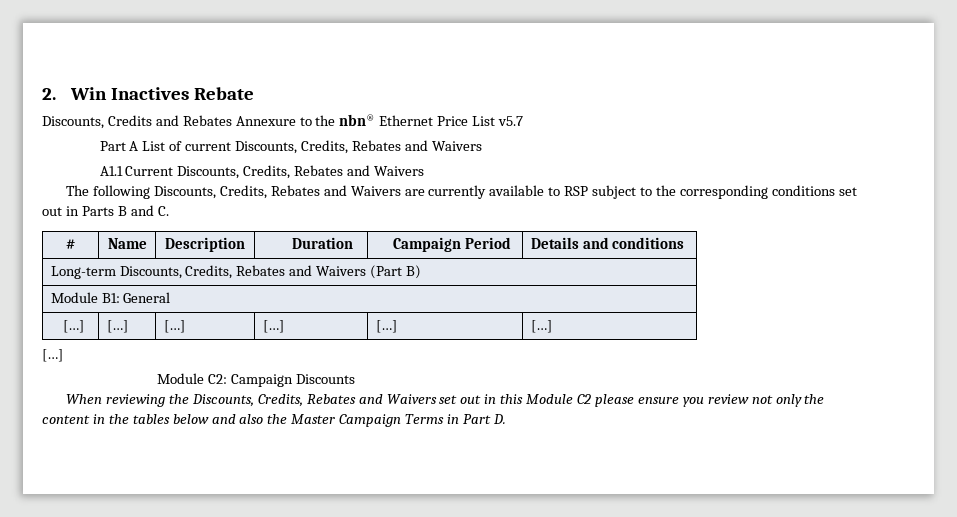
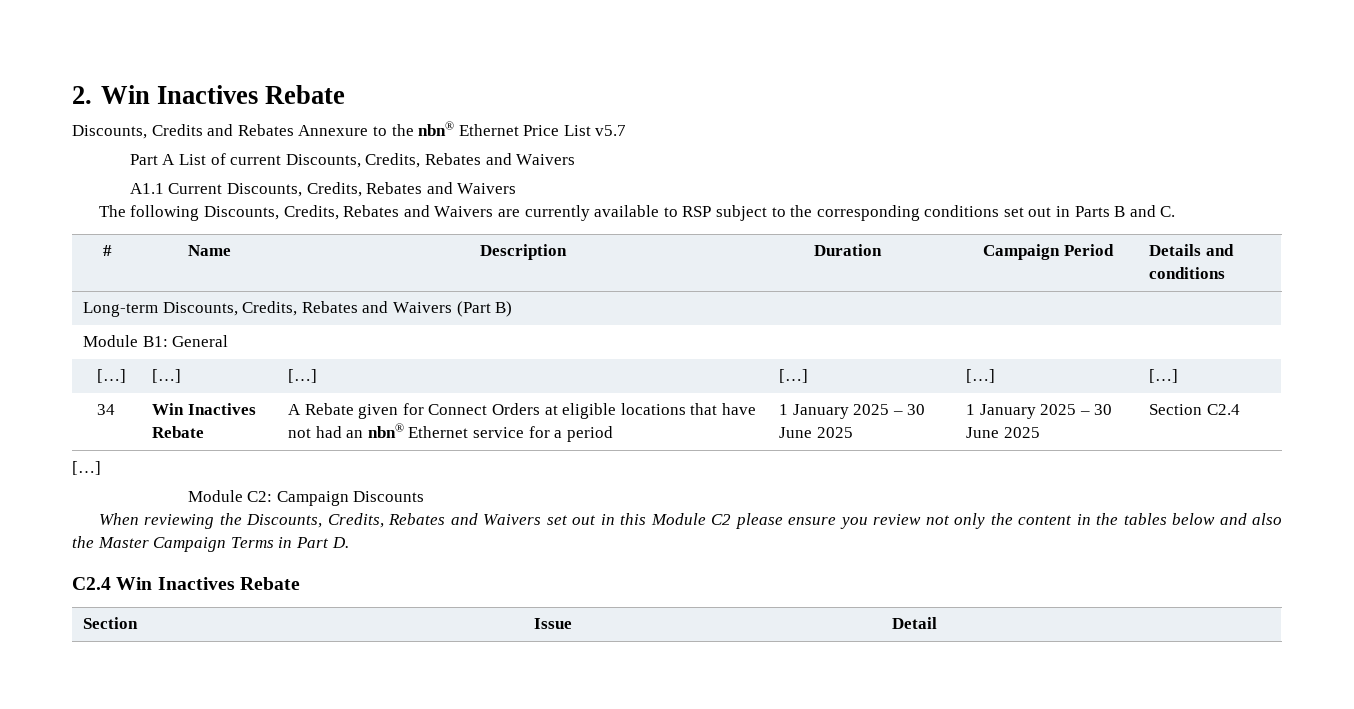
(552, 326) none -> [97,404,116,415] [151,403,256,415] [151,426,204,438] [287,403,756,419] [287,423,613,442] [778,404,926,419] [778,427,853,438] [965,404,1113,419] [965,427,1040,438] [1148,404,1240,415] // 34 | Win Inactives Rebate | A Rebate given for Connect Orders at eligible locations that have not had an nbn® Ethernet service for a period | 1 January 2025 – 30 June 2025 | 1 January 2025 – 30 June 2025 | Section C2.4
(506, 419) none -> [72,577,300,590] [82,617,138,629] [533,618,572,629] [891,617,937,629] // C2.4 Win Inactives Rebate // Section | Issue | Detail

